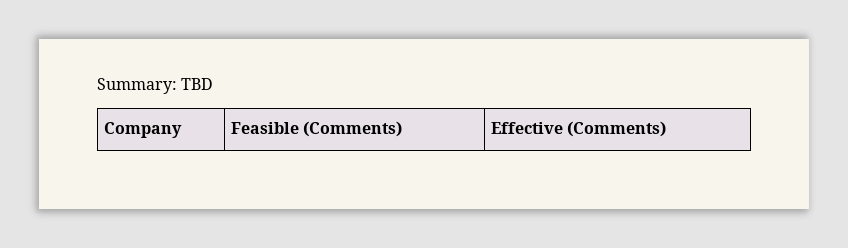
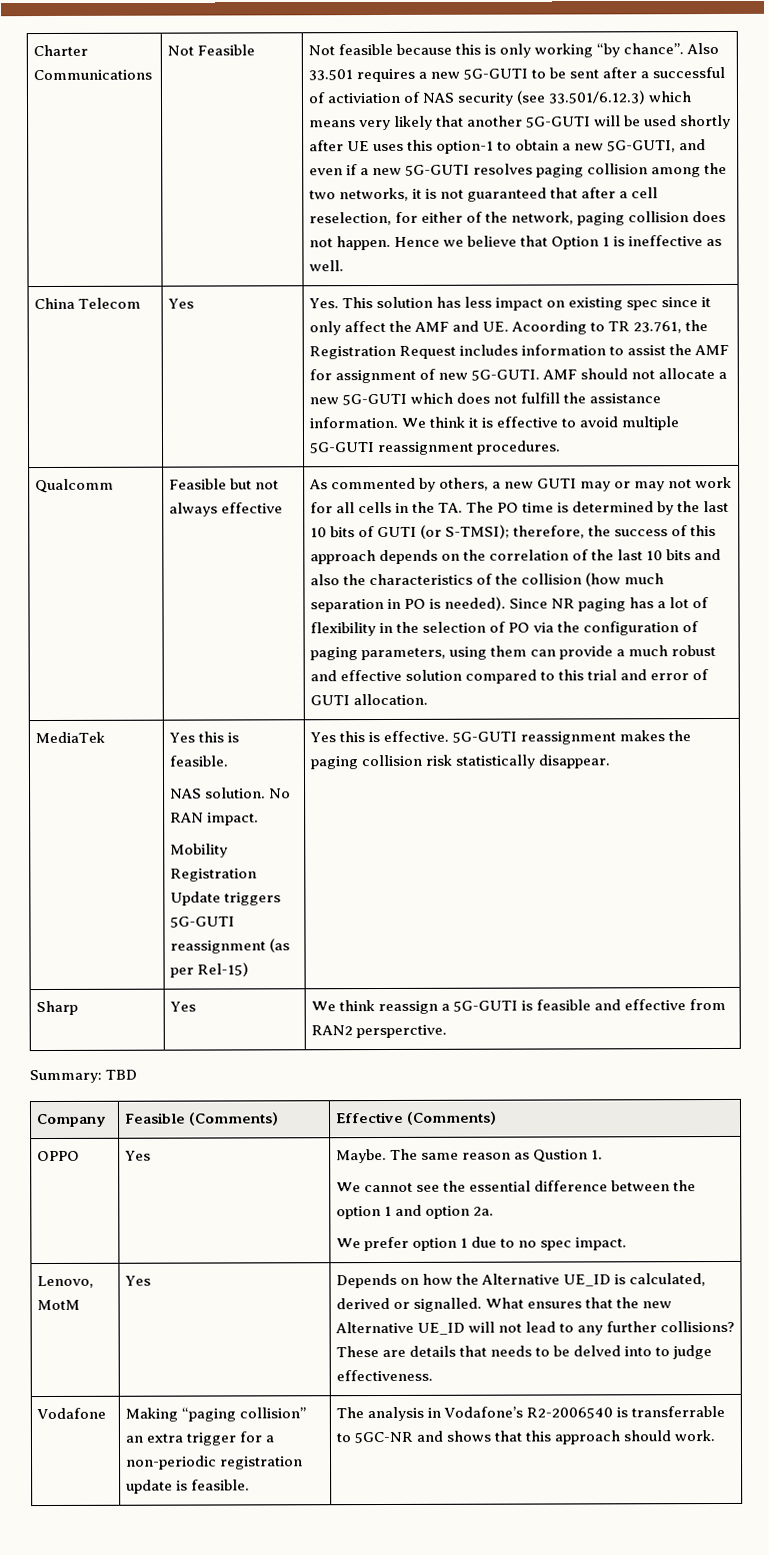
(97, 86) none -> [32,44,88,57] [32,69,152,81] [166,44,255,56] [307,43,720,58] [307,66,726,83] [307,90,692,106] [308,114,732,131] [308,139,707,154] [308,162,728,178] [308,187,659,202] [308,210,727,226] [308,235,723,251] [308,260,344,272] [33,297,141,310] [167,298,194,309] [308,296,712,311] [308,320,709,336] [308,344,730,360] [308,368,728,384] [308,392,662,406] [308,416,680,431] [309,440,561,456] [34,478,114,494] [168,478,279,490] [168,502,283,517] [308,476,733,492] [309,500,730,516] [309,524,717,539] [309,548,722,565] [309,572,665,587] [309,596,710,613] [309,621,700,637] [309,645,717,661] [309,669,710,684] [309,693,428,706] [34,731,105,744] [168,731,239,743] [168,755,228,767] [169,787,291,799] [169,812,259,826] [169,843,228,858] [169,868,257,882] [169,891,281,906] [169,916,235,928] [169,938,290,954] [169,962,249,978] [309,730,692,745] [309,754,610,770] [35,1000,78,1016] [169,1001,196,1012] [310,998,727,1015] [310,1024,447,1039] Charter Communications | Not Feasible | Not feasible because this is only working “by chance”. Also 33.501 requires a new 5G-GUTI to be sent after a successful of activiation of NAS security (see 33.501/6.12.3) which means very likely that another 5G-GUTI will be used shortly after UE uses this option-1 to obtain a new 5G-GUTI, and even if a new 5G-GUTI resolves paging collision among the two networks, it is not guaranteed that after a cell reselection, for either of the network, paging collision does not happen. Hence we believe that Option 1 is ineffective as well. // China Telecom | Yes | Yes. This solution has less impact on existing spec since it only affect the AMF and UE. Acoording to TR 23.761, the Registration Request includes information to assist the AMF for assignment of new 5G-GUTI. AMF should not allocate a new 5G-GUTI which does not fulfill the assistance information. We think it is effective to avoid multiple 5G-GUTI reassignment procedures. // Qualcomm | Feasible but not always effective | As commented by others, a new GUTI may or may not work for all cells in the TA. The PO time is determined by the last 10 bits of GUTI (or S-TMSI); therefore, the success of this approach depends on the correlation of the last 10 bits and also the characteristics of the collision (how much separation in PO is needed). Since NR paging has a lot of flexibility in the selection of PO via the configuration of paging parameters, using them can provide a much robust and effective solution compared to this trial and error of GUTI allocation. // MediaTek | Yes this is feasible. // NAS solution. No RAN impact. // Mobility Registration Update triggers 5G-GUTI reassignment (as per Rel-15) | Yes this is effective. 5G-GUTI reassignment makes the paging collision risk statistically disappear. // Sharp | Yes | We think reassign a 5G-GUTI is feasible and effective from RAN2 persperctive. //
(666, 129) none -> [36,1150,80,1162] [124,1150,151,1161] [335,1148,604,1164] [335,1180,697,1193] [335,1204,494,1220] [335,1236,628,1252] [36,1275,94,1289] [36,1299,80,1311] [124,1275,151,1286] [335,1273,707,1289] [335,1297,673,1312] [334,1320,736,1336] [335,1345,713,1360] [335,1369,433,1382] [35,1407,106,1420] [124,1407,306,1422] [124,1431,274,1446] [125,1455,303,1470] [125,1479,250,1494] [335,1405,726,1422] [335,1430,716,1445] // OPPO | Yes | Maybe. The same reason as Qustion 1. // We cannot see the essential difference between the option 1 and option 2a. // We prefer option 1 due to no spec impact. // Lenovo, MotM | Yes | Depends on how the Alternative UE_ID is calculated, derived or signalled. What ensures that the new Alternative UE_ID will not lead to any further collisions? These are details that needs to be delved into to judge effectiveness. // Vodafone | Making “paging collision” an extra trigger for a non-periodic registration update is feasible. | The analysis in Vodafone’s R2-2006540 is transferrable to 5GC-NR and shows that this approach should work.

